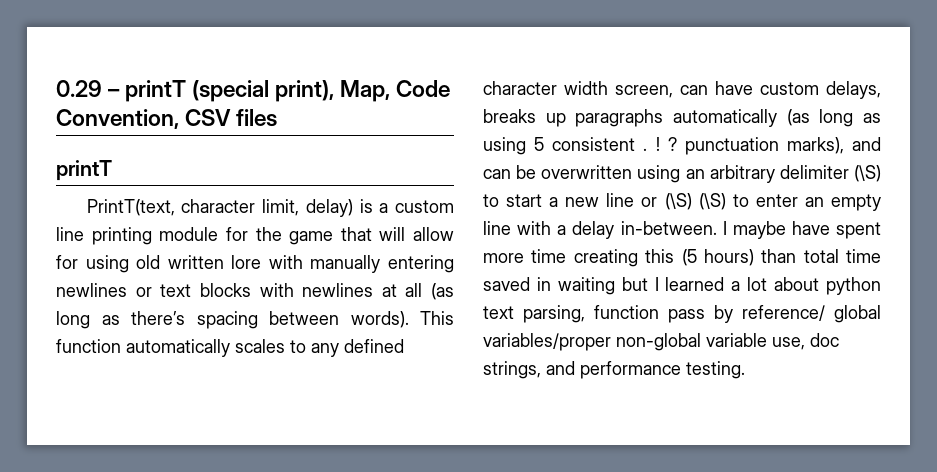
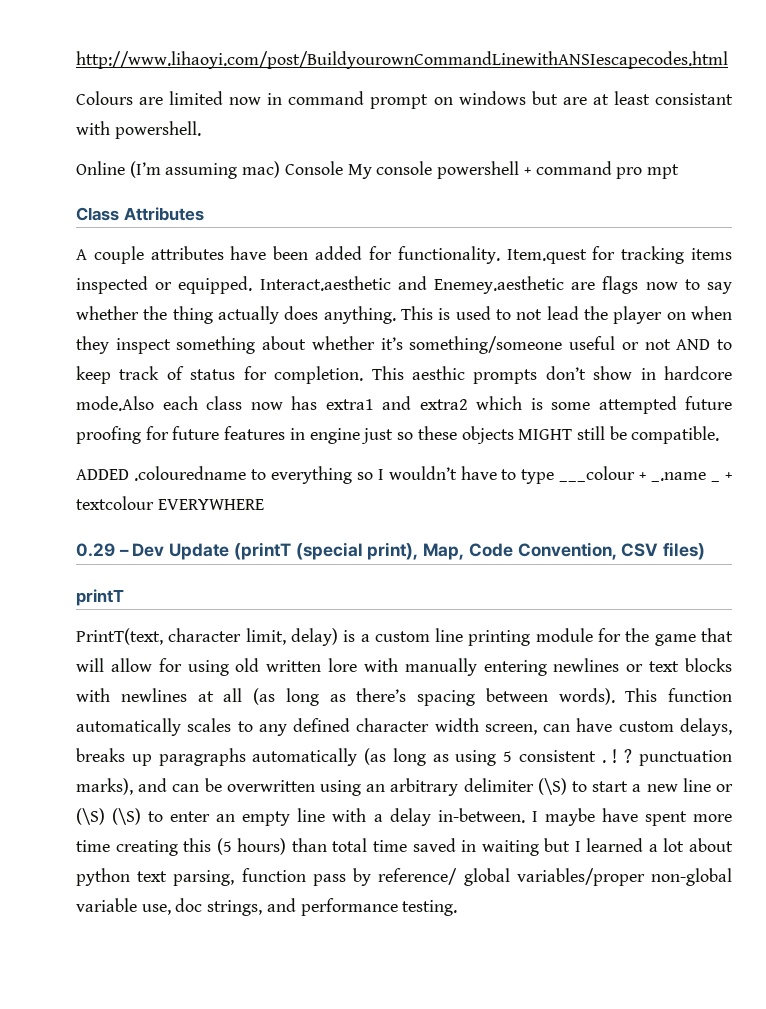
[56,80,187,102] 0.29 – printT -> [76,51,728,69] [76,91,734,109] [76,121,201,139] [76,161,679,179] [76,207,204,221] [76,246,733,264] [76,276,733,294] [76,306,732,324] [76,336,733,354] [76,366,732,384] [76,396,732,414] [76,426,720,444] [76,466,721,484] [725,472,733,480] [76,496,264,510] [76,542,291,560] http://www.lihaoyi.com/post/BuildyourownCommandLinewithANSIescapecodes.html // Colours are limited now in command prompt on windows but are at least consistant with powershell. // Online (I’m assuming mac) Console My console powershell + command pro mpt // Class Attributes // A couple attributes have been added for functionality. Item.quest for tracking items inspected or equipped. Interact.aesthetic and Enemey.aesthetic are flags now to say whether the thing actually does anything. This is used to not lead the player on when they inspect something about whether it’s something/someone useful or not AND to keep track of status for completion. This aesthic prompts don’t show in hardcore mode.Also each class now has extra1 and extra2 which is some attempted future proofing for future features in engine just so these objects MIGHT still be compatible. // ADDED .colouredname to everything so I wouldn’t have to type ___colour + _.name _ + textcolour EVERYWHERE // 0.29 – Dev Update (printT
[236,109,278,127] files -> [662,542,705,560] files)

